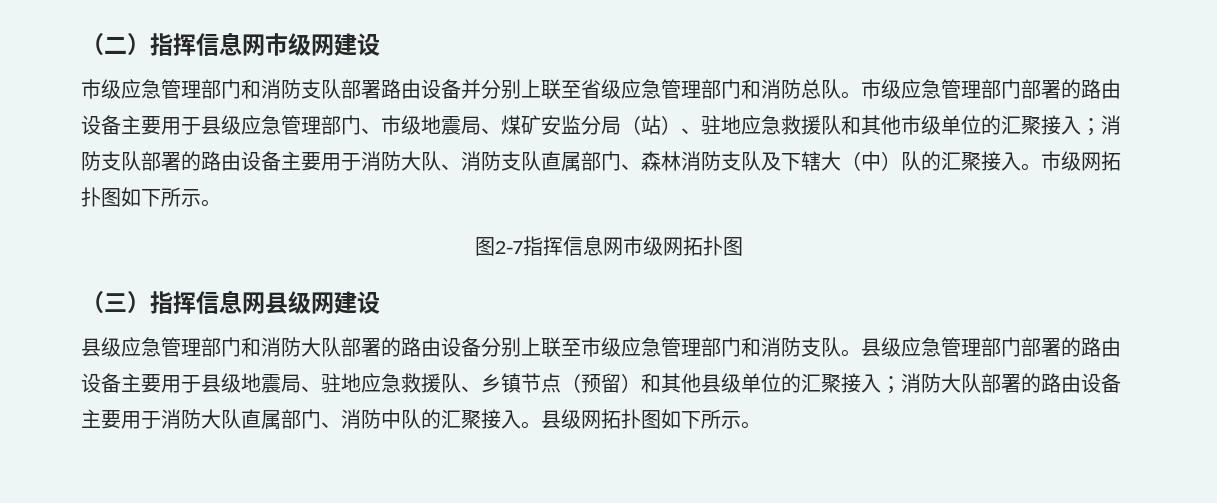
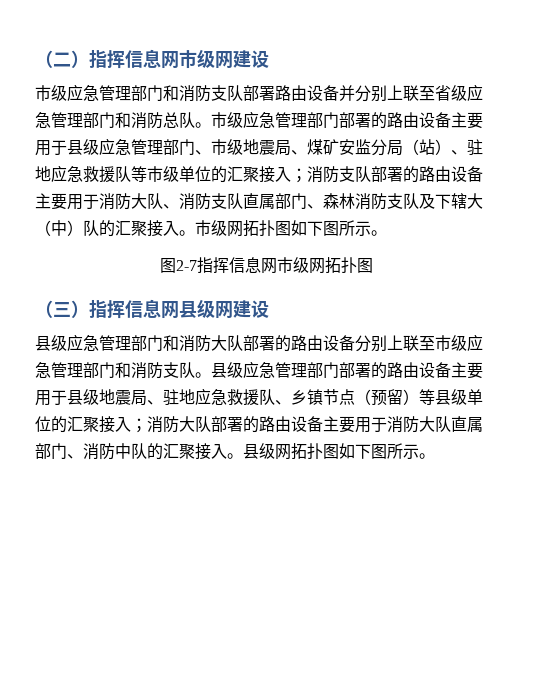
[841,115,901,135] 和其他 -> [131,166,147,182] 等
(161, 198) none -> [323,221,339,236] 图
[641,373,701,393] 和其他 -> [419,389,435,405] 等
(701, 420) none -> [371,444,387,459] 图

